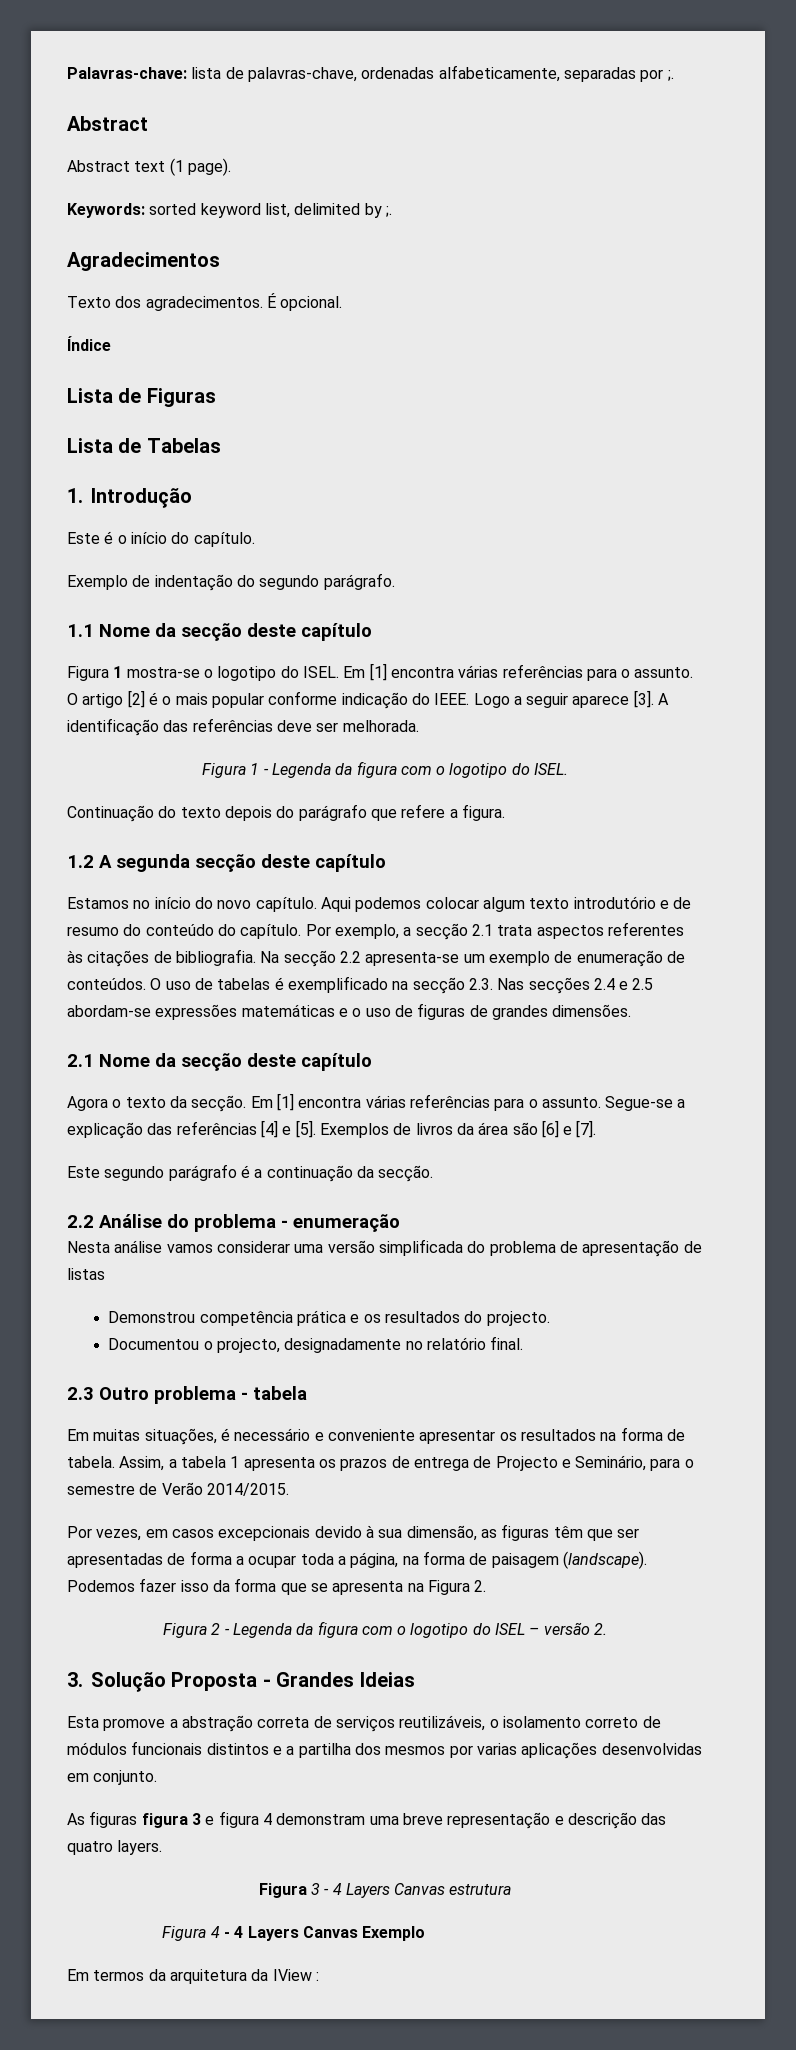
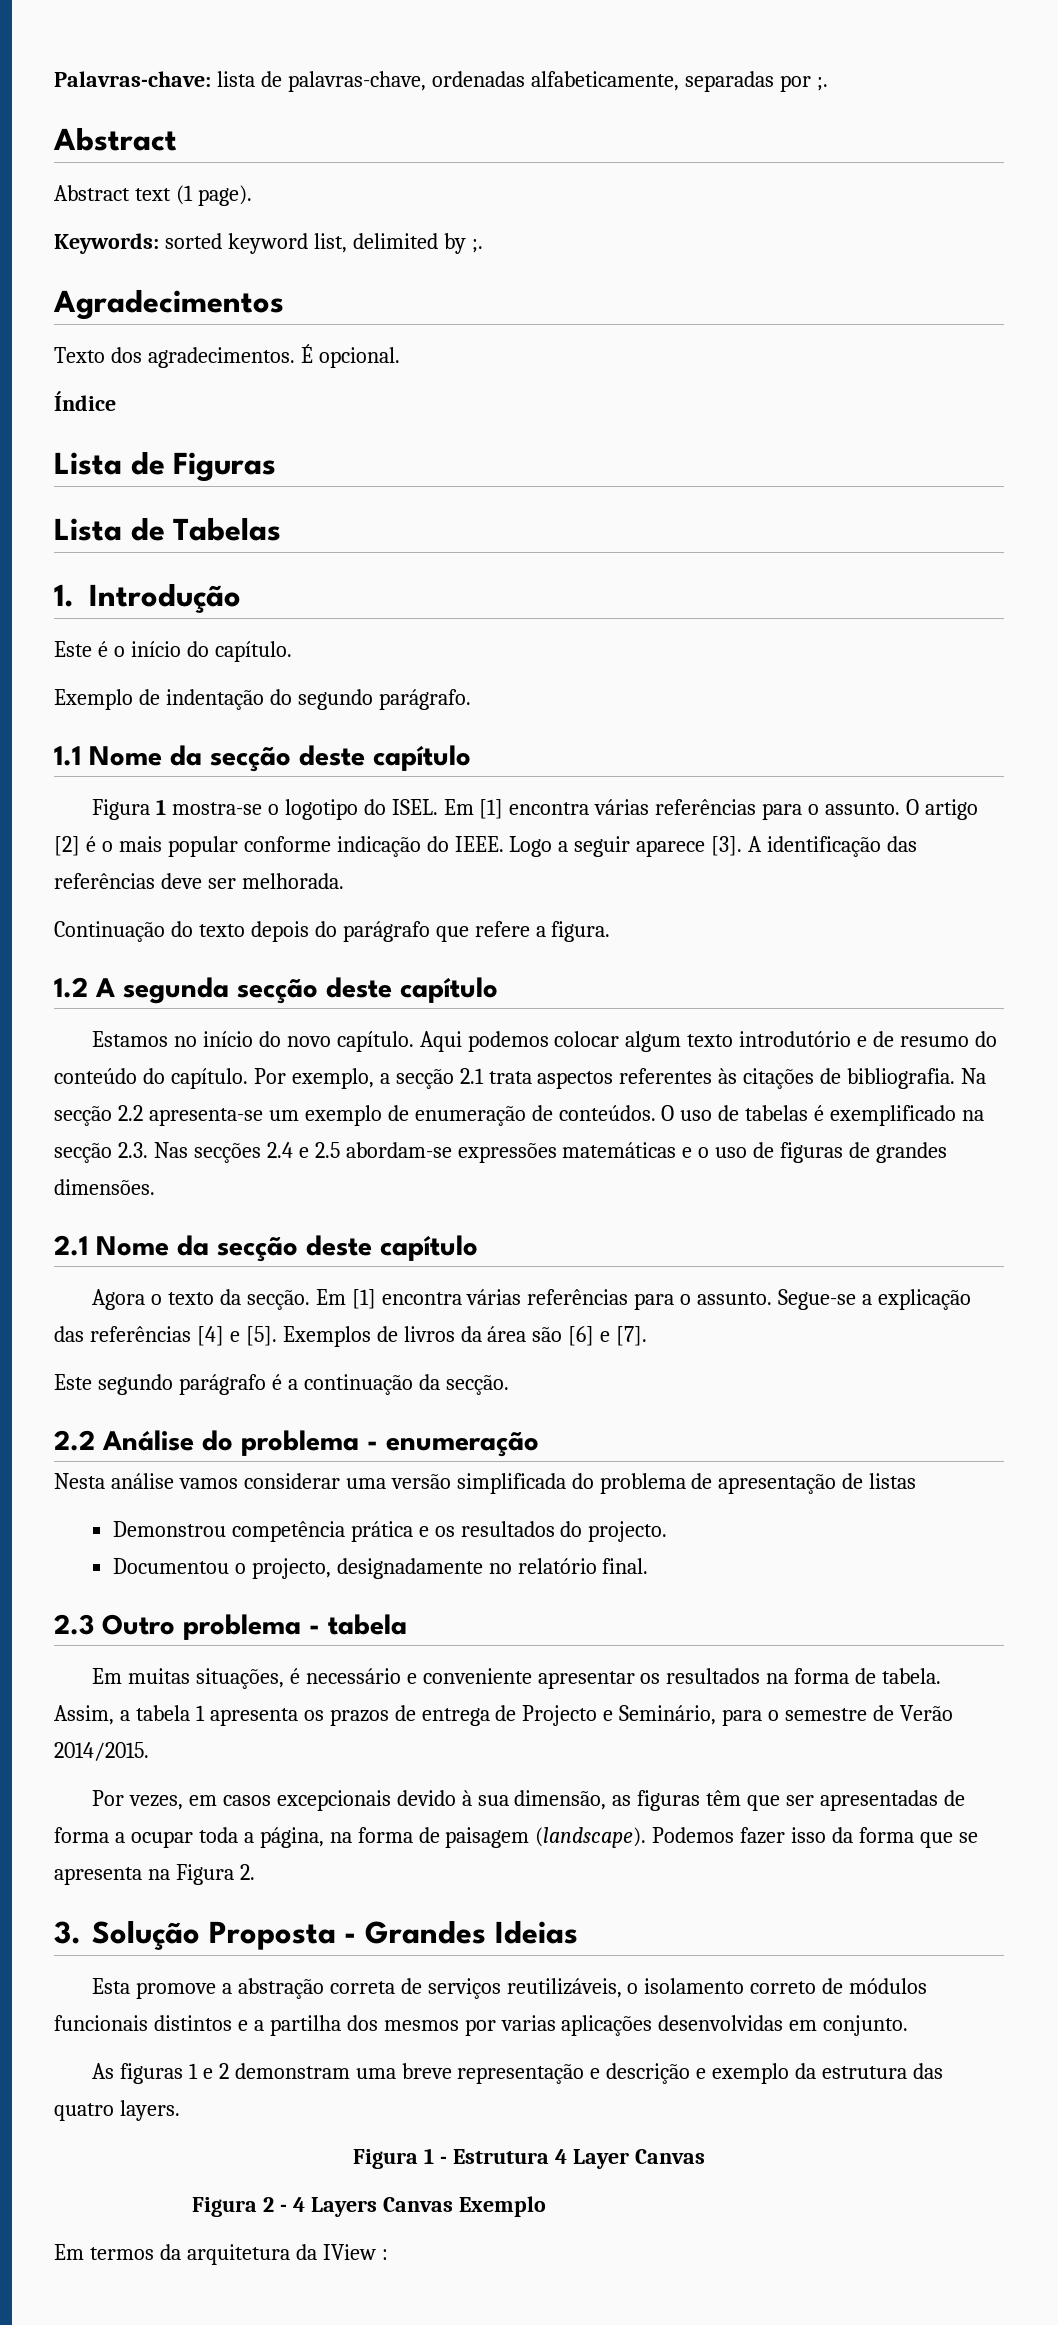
[201,761,569,778] // Figura 1 - Legenda da figura com o logotipo do ISEL. -> (344, 881) none
[162,1621,608,1638] // Figura 2 - Legenda da figura com o logotipo do ISEL – versão 2. -> (255, 1872) none
[141,1811,272,1828] figura 3 e figura 4 -> [188,2063,229,2079] 1 e 2
(637, 1820) none -> [696,2063,908,2084] e exemplo da estrutura
[310,1883,512,1898] [162,1926,220,1941] 3 - 4 Layers Canvas estrutura // Figura 4 -> [424,2148,705,2169] [192,2197,275,2217] 1 - Estrutura 4 Layer Canvas // Figura 2

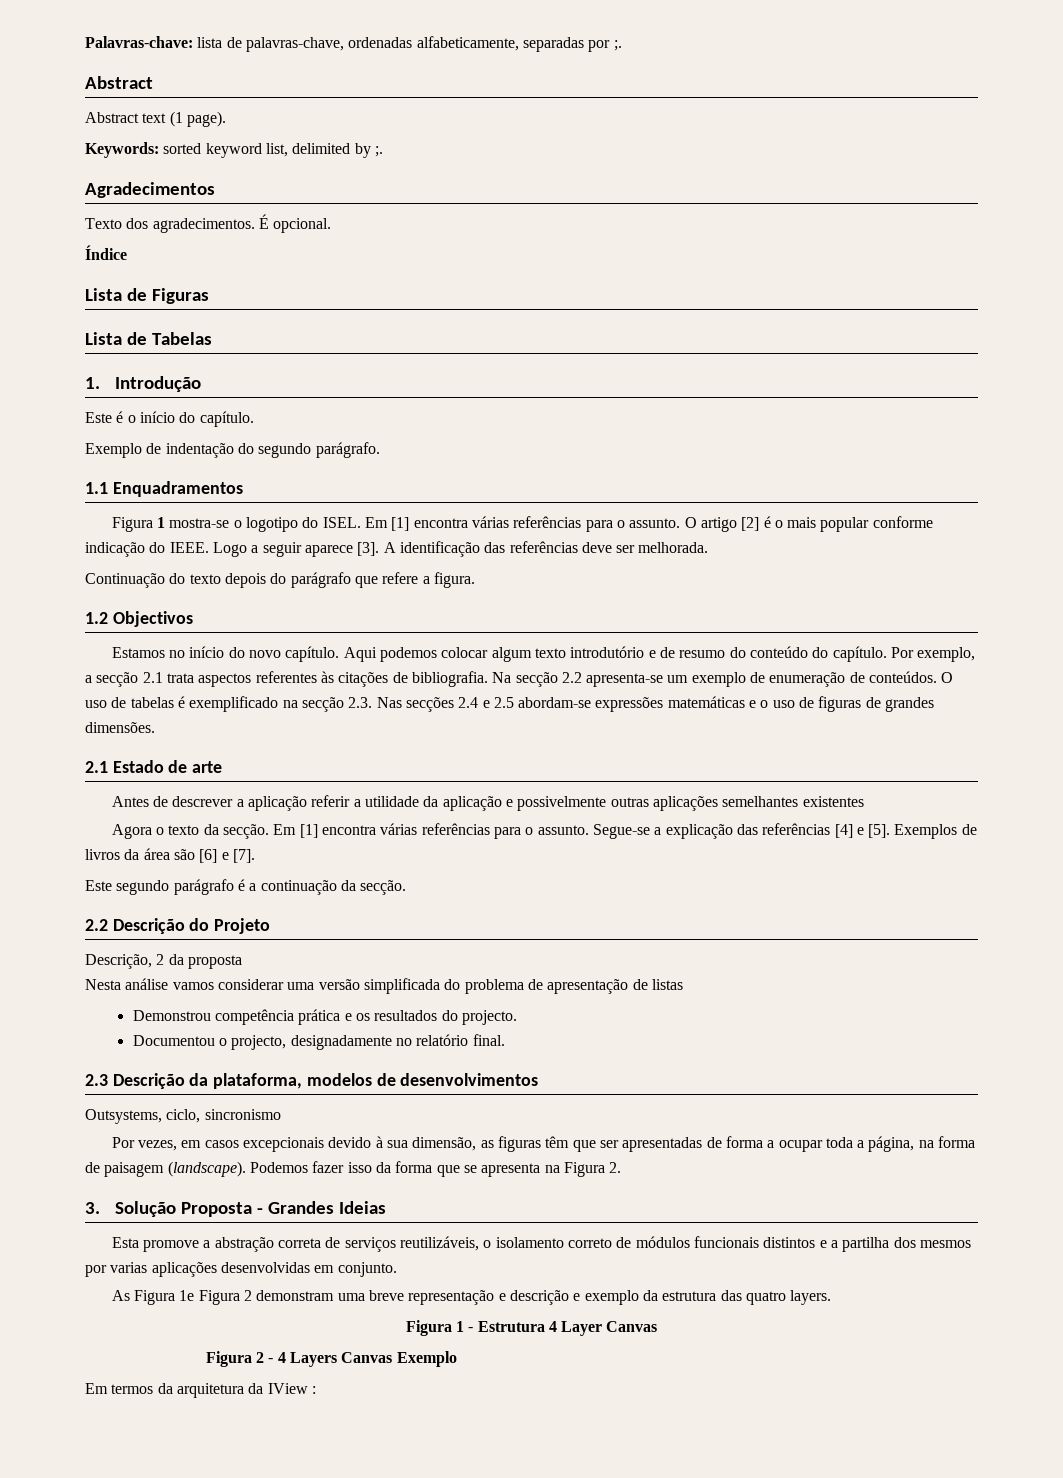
[89,745,471,772] Nome da secção deste capítulo -> [112,481,243,497] Enquadramentos
[95,977,498,1004] A segunda secção deste capítulo -> [112,611,193,627] Objectivos
[96,1235,478,1262] Nome da secção deste capítulo -> [112,760,223,773] [111,795,864,811] Estado de arte // Antes de descrever a aplicação referir a utilidade da aplicação e possivelmente outras aplicações semelhantes existentes
[102,1430,539,1457] Análise do problema - enumeração -> [112,918,271,934] [85,954,242,969] Descrição do Projeto // Descrição, 2 da proposta
[102,1614,407,1640] [91,1668,942,1689] [54,1705,953,1726] [54,1742,149,1761] Outro problema - tabela // Em muitas situações, é necessário e conveniente apresentar os resultados na forma de tabela. Assim, a tabela 1 apresenta os prazos de entrega de Projecto e Seminário, para o semestre de Verão 2014/2015. -> [112,1073,539,1089] [85,1109,281,1124] Descrição da plataforma, modelos de desenvolvimentos // Outsystems, ciclo, sincronismo
[119,2063,213,2084] figuras 1 e -> [134,1290,240,1305] Figura 1e Figura

